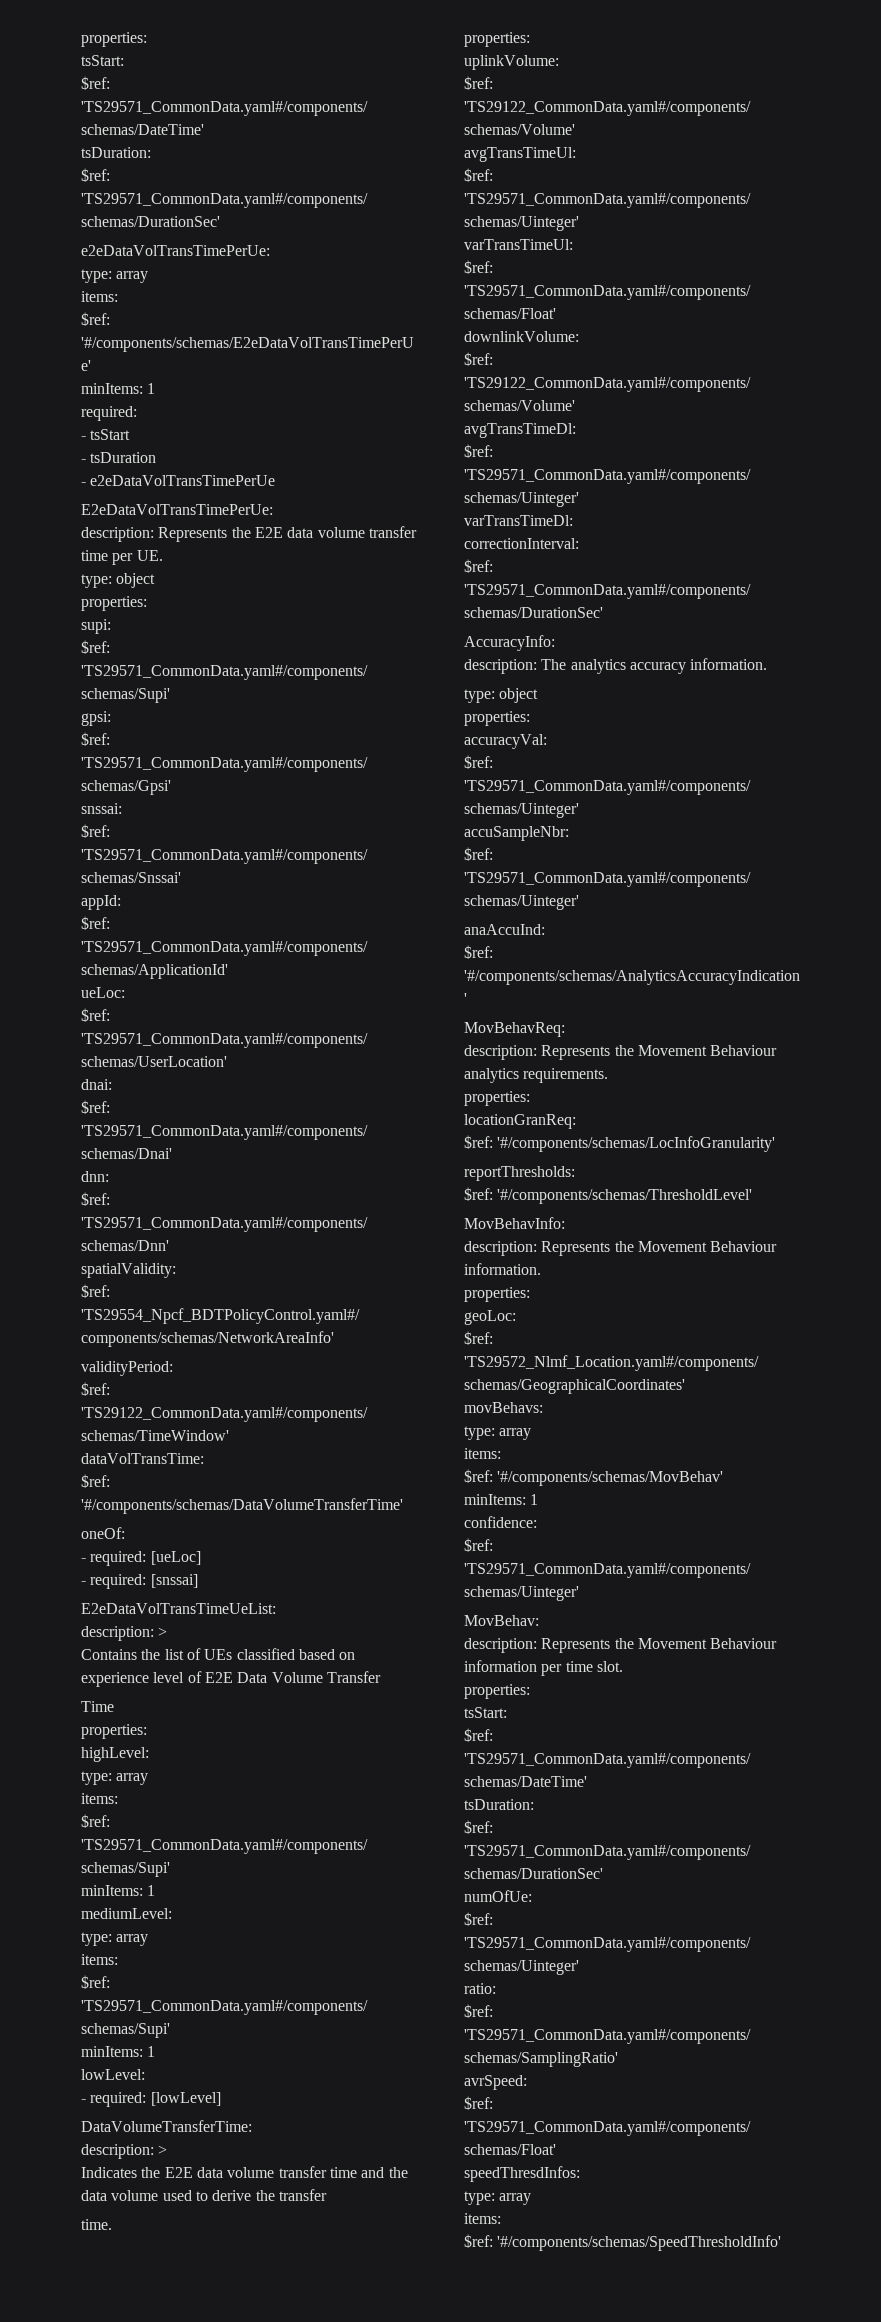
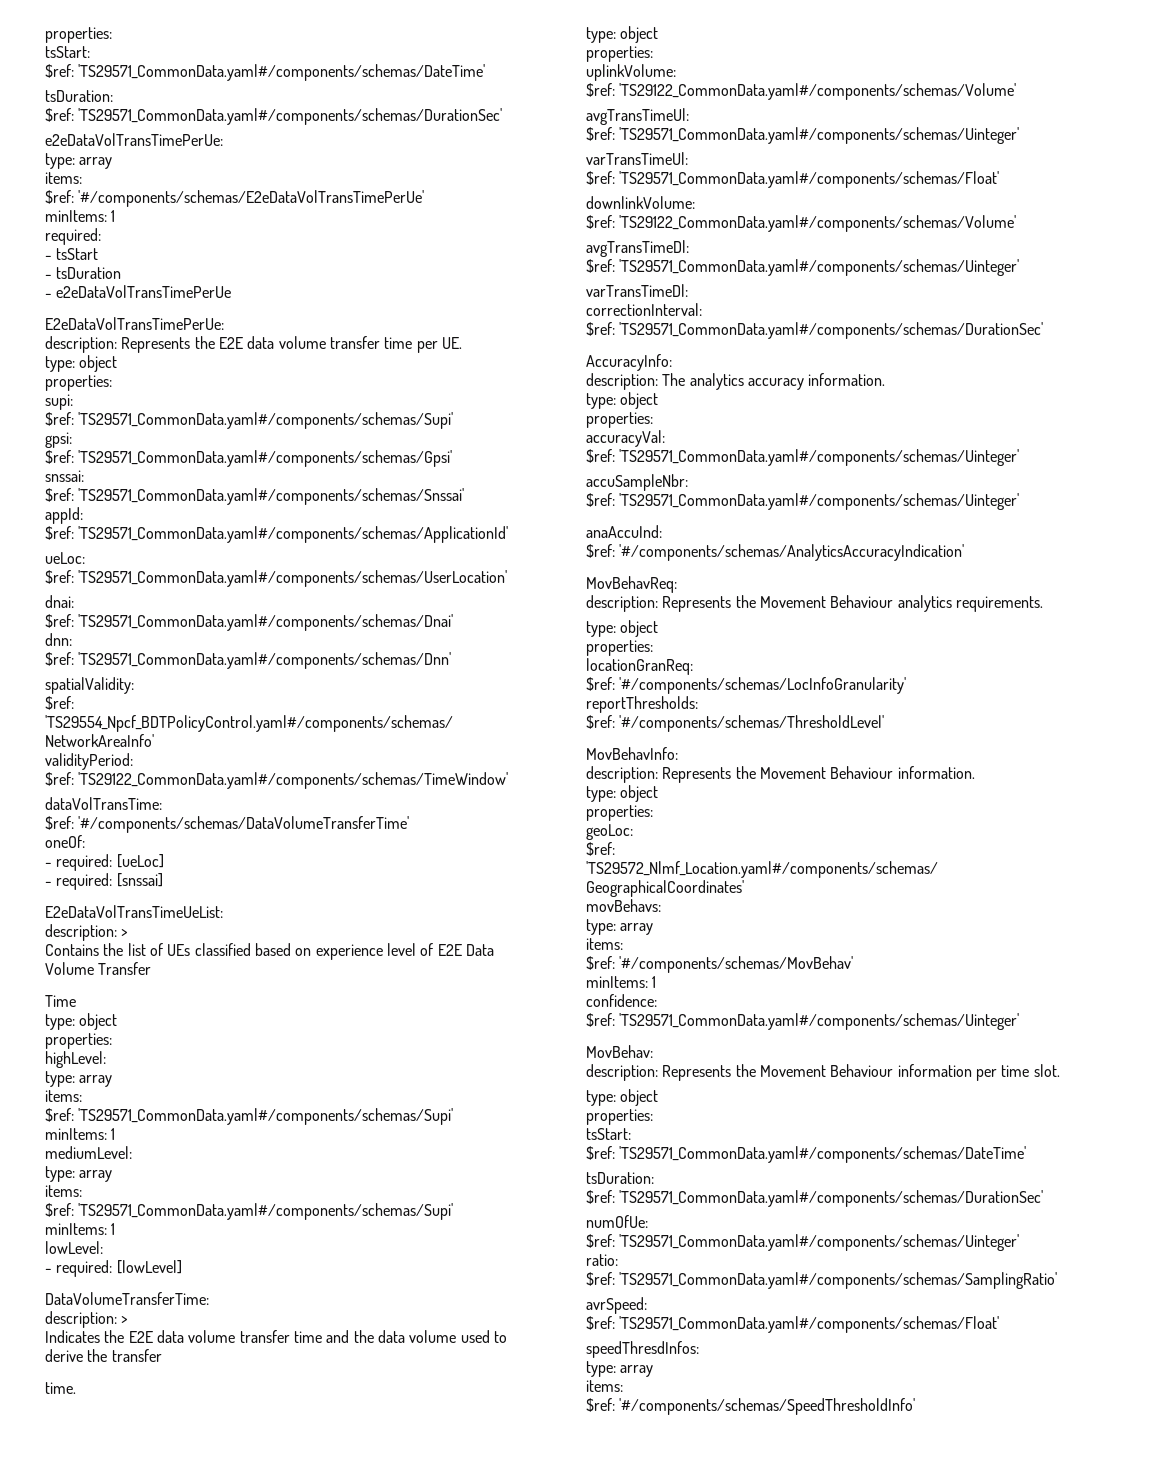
(114, 1706) none -> [45,1013,118,1030] // type: object
(112, 2224) none -> [586,26,659,43] // type: object
(609, 1075) none -> [586,620,659,637] // type: object
(541, 1269) none -> [586,785,659,802] // type: object
(623, 1666) none -> [586,1089,659,1106] // type: object

